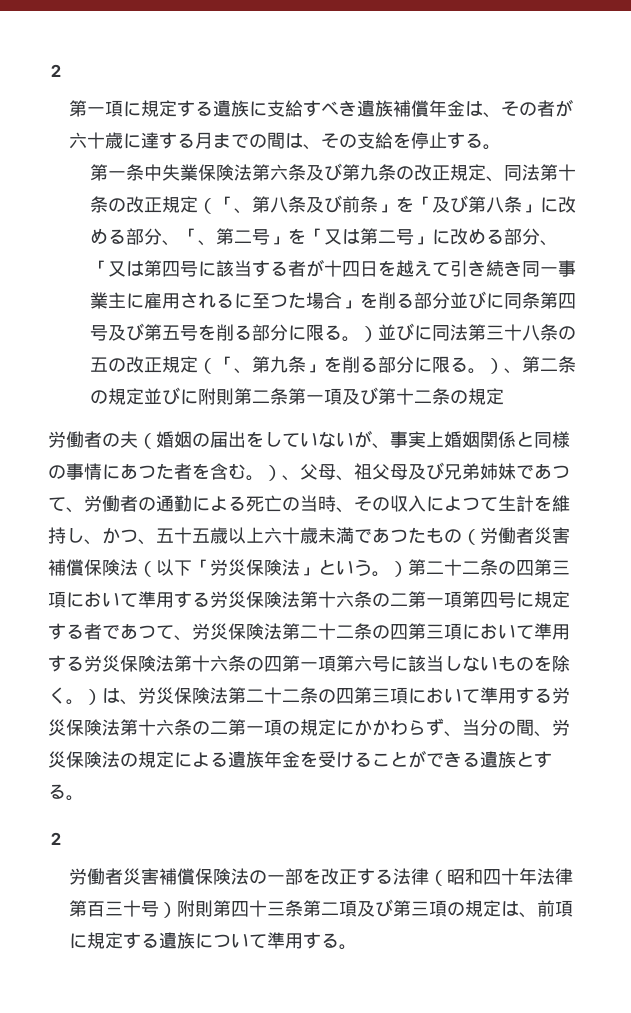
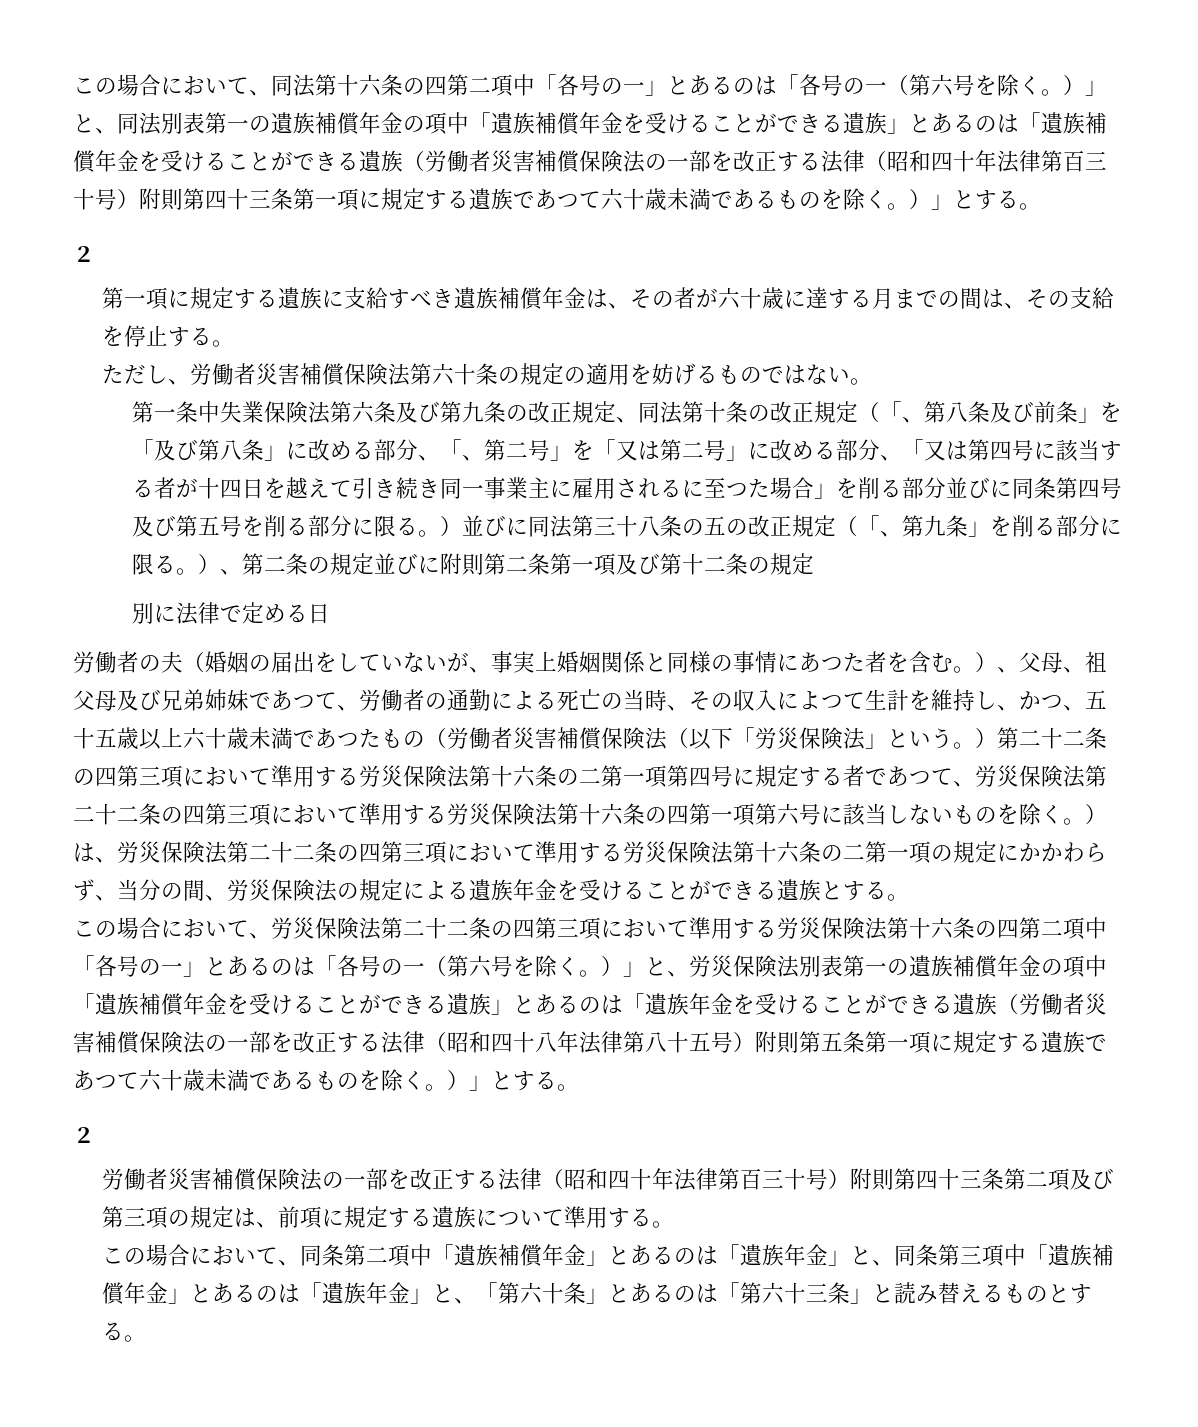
(48, 70) none -> [73,74,1107,97] [73,112,1107,135] [73,150,1107,173] [73,188,1041,211] この場合において、同法第十六条の四第二項中「各号の一」とあるのは「各号の一（第六号を除く。）」と、同法別表第一の遺族補償年金の項中「遺族補償年金を受けることができる遺族」とあるのは「遺族補償年金を受けることができる遺族（労働者災害補償保険法の一部を改正する法律（昭和四十年法律第百三十号）附則第四十三条第一項に規定する遺族であつて六十歳未満であるものを除く。）」とする。 //
(502, 147) none -> [102,363,873,386] // ただし、労働者災害補償保険法第六十条の規定の適用を妨げるものではない。
(505, 396) none -> [131,602,330,625] // 別に法律で定める日
(84, 798) none -> [73,917,1107,940] [73,955,1107,978] [73,993,1107,1016] [73,1031,1107,1054] [73,1069,579,1092] // この場合において、労災保険法第二十二条の四第三項において準用する労災保険法第十六条の四第二項中「各号の一」とあるのは「各号の一（第六号を除く。）」と、労災保険法別表第一の遺族補償年金の項中「遺族補償年金を受けることができる遺族」とあるのは「遺族年金を受けることができる遺族（労働者災害補償保険法の一部を改正する法律（昭和四十八年法律第八十五号）附則第五条第一項に規定する遺族であつて六十歳未満であるものを除く。）」とする。
(358, 947) none -> [102,1244,1115,1267] [102,1282,1093,1305] [102,1322,147,1342] // この場合において、同条第二項中「遺族補償年金」とあるのは「遺族年金」と、同条第三項中「遺族補償年金」とあるのは「遺族年金」と、「第六十条」とあるのは「第六十三条」と読み替えるものとする。

